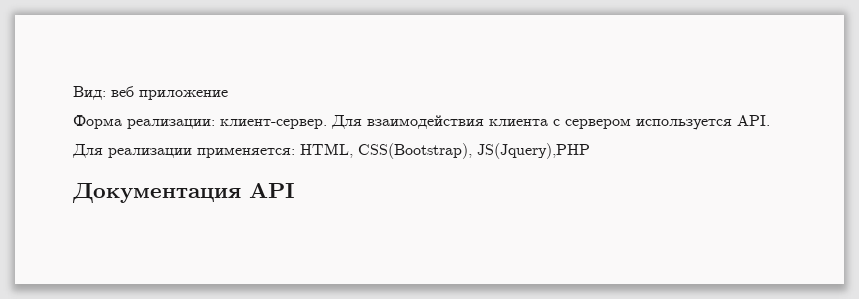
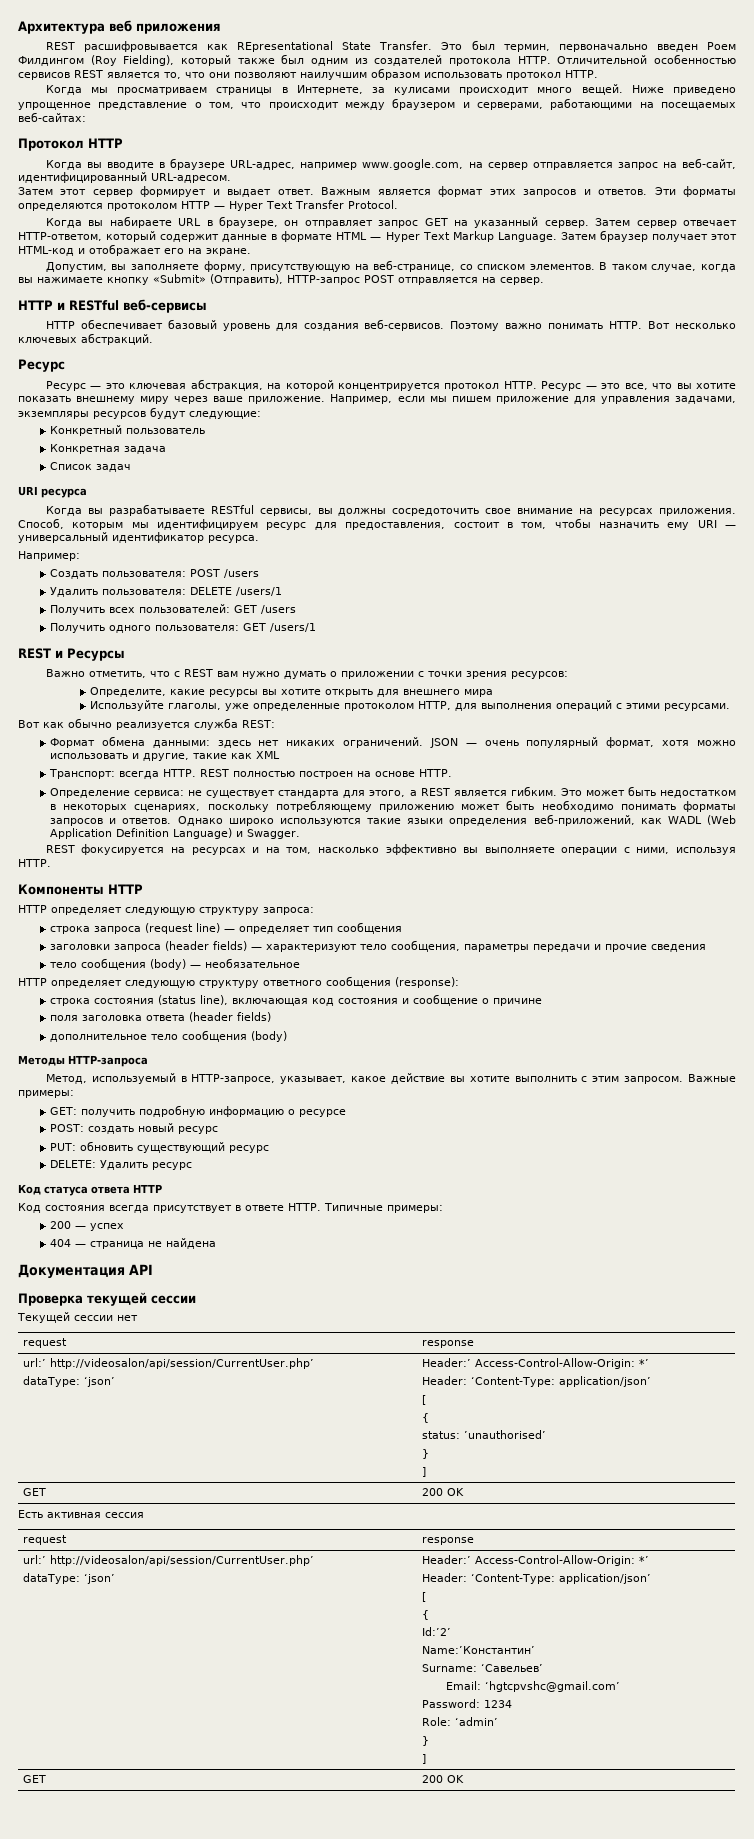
[73,86,228,100] [73,115,770,130] [72,143,590,159] [72,183,295,203] Вид: веб приложение // Форма реализации: клиент-сервер. Для взаимодействия клиента с сервером используется API. // Для реализации применяется: HTML, CSS(Bootstrap), JS(Jquery),PHP // Документация API -> [18,20,221,34] [45,40,736,52] [18,54,736,66] [18,68,598,80] [45,84,736,95] [18,98,737,110] [18,112,86,122] [18,138,123,151] [45,158,736,170] [18,172,231,183] [18,186,736,197] [18,200,398,211] [45,216,737,228] [18,230,737,242] [18,244,251,256] [45,260,736,272] [18,274,544,285] [18,299,207,313] [45,319,736,331] [18,333,153,345] [18,359,65,372] [45,379,736,391] [18,394,737,404] [18,407,261,419] [50,425,206,436] [50,444,167,454] [50,462,132,472] [18,486,87,498] [45,504,736,516] [18,518,736,530] [18,532,259,543] [18,551,80,561] [50,569,260,579] [50,587,283,597] [50,604,297,615] [50,623,317,633] [18,648,125,661] [45,669,568,679] [89,687,493,697] [89,700,730,711] [18,718,275,730] [50,736,736,748] [50,751,281,761] [49,769,453,779] [50,786,737,798] [50,800,736,812] [50,814,737,826] [50,828,301,839] [45,844,736,855] [18,859,51,867] [18,884,143,895] [18,905,314,915] [50,922,403,934] [50,940,707,952] [50,958,301,970] [18,976,459,988] [50,994,543,1006] [50,1012,272,1022] [50,1030,288,1042] [18,1055,148,1067] [45,1073,737,1084] [18,1090,74,1098] [50,1105,347,1117] [50,1123,219,1134] [50,1141,270,1153] [50,1160,193,1170] [18,1184,162,1196] [18,1203,443,1213] [50,1221,125,1231] [50,1238,217,1249] [18,1264,153,1279] [18,1292,196,1306] [17,1312,138,1323] [23,1338,68,1348] [422,1340,475,1348] [23,1358,315,1369] [23,1376,116,1387] [422,1358,650,1369] [422,1376,652,1387] [422,1395,427,1405] [422,1413,430,1423] [422,1430,547,1439] [422,1449,430,1459] [422,1467,427,1477] [23,1488,47,1496] [422,1488,465,1496] [18,1510,144,1518] [23,1535,68,1545] [422,1537,475,1545] [23,1555,315,1566] [23,1573,116,1584] [422,1555,650,1566] [422,1573,652,1584] [422,1592,427,1602] [422,1610,430,1620] [422,1627,452,1636] [422,1646,536,1654] [422,1664,544,1672] [446,1681,621,1692] [422,1699,513,1708] [422,1717,499,1726] [422,1736,430,1746] [422,1754,427,1764] [23,1775,47,1783] [422,1775,465,1783] Архитектура веб приложения // REST расшифровывается как REpresentational State Transfer. Это был термин, первоначально введен Роем Филдингом (Roy Fielding), который также был одним из создателей протокола HTTP. Отличительной особенностью сервисов REST является то, что они позволяют наилучшим образом использовать протокол HTTP. // Когда мы просматриваем страницы в Интернете, за кулисами происходит много вещей. Ниже приведено упрощенное представление о том, что происходит между браузером и серверами, работающими на посещаемых веб-сайтах: // Протокол HTTP // Когда вы вводите в браузере URL-адрес, например www.google.com, на сервер отправляется запрос на веб-сайт, идентифицированный URL-адресом. // Затем этот сервер формирует и выдает ответ. Важным является формат этих запросов и ответов. Эти форматы определяются протоколом HTTP — Hyper Text Transfer Protocol. // Когда вы набираете URL в браузере, он отправляет запрос GET на указанный сервер. Затем сервер отвечает HTTP-ответом, который содержит данные в формате HTML — Hyper Text Markup Language. Затем браузер получает этот HTML-код и отображает его на экране. // Допустим, вы заполняете форму, присутствующую на веб-странице, со списком элементов. В таком случае, когда вы нажимаете кнопку «Submit» (Отправить), HTTP-запрос POST отправляется на сервер. // HTTP и RESTful веб-сервисы // HTTP обеспечивает базовый уровень для создания веб-сервисов. Поэтому важно понимать HTTP. Вот несколько ключевых абстракций. // Ресурс // Ресурс — это ключевая абстракция, на которой концентрируется протокол HTTP. Ресурс — это все, что вы хотите показать внешнему миру через ваше приложение. Например, если мы пишем приложение для управления задачами, экземпляры ресурсов будут следующие: // Конкретный пользователь // Конкретная задача // Список задач // URI ресурса // Когда вы разрабатываете RESTful сервисы, вы должны сосредоточить свое внимание на ресурсах приложения. Способ, которым мы идентифицируем ресурс для предоставления, состоит в том, чтобы назначить ему URI — универсальный идентификатор ресурса. // Например: // Создать пользователя: POST /users // Удалить пользователя: DELETE /users/1 // Получить всех пользователей: GET /users // Получить одного пользователя: GET /users/1 // REST и Ресурсы // Важно отметить, что с REST вам нужно думать о приложении с точки зрения ресурсов: // Определите, какие ресурсы вы хотите открыть для внешнего мира // Используйте глаголы, уже определенные протоколом HTTP, для выполнения операций с этими ресурсами. // Вот как обычно реализуется служба REST: // Формат обмена данными: здесь нет никаких ограничений. JSON — очень популярный формат, хотя можно использовать и другие, такие как XML // Транспорт: всегда HTTP. REST полностью построен на основе HTTP. // Определение сервиса: не существует стандарта для этого, а REST является гибким. Это может быть недостатком в некоторых сценариях, поскольку потребляющему приложению может быть необходимо понимать форматы запросов и ответов. Однако широко используются такие языки определения веб-приложений, как WADL (Web Application Definition Language) и Swagger. // REST фокусируется на ресурсах и на том, насколько эффективно вы выполняете операции с ними, используя HTTP. // Компоненты HTTP // HTTP определяет следующую структуру запроса: // строка запроса (request line) — определяет тип сообщения // заголовки запроса (header fields) — характеризуют тело сообщения, параметры передачи и прочие сведения // тело сообщения (body) — необязательное // HTTP определяет следующую структуру ответного сообщения (response): // строка состояния (status line), включающая код состояния и сообщение о причине // поля заголовка ответа (header fields) // дополнительное тело сообщения (body) // Методы HTTP-запроса // Метод, используемый в HTTP-запросе, указывает, какое действие вы хотите выполнить с этим запросом. Важные примеры: // GET: получить подробную информацию о ресурсе // POST: создать новый ресурс // PUT: обновить существующий ресурс // DELETE: Удалить ресурс // Код статуса ответа HTTP // Код состояния всегда присутствует в ответе HTTP. Типичные примеры: // 200 — успех // 404 — cтраница не найдена // Документация API // Проверка текущей сессии // Текущей сессии нет // request | response // url:’ http://videosalon/api/session/CurrentUser.php’ // dataType: ‘json’ | Header:’ Access-Control-Allow-Origin: *’ // Header: ‘Content-Type: application/json’ // [ // { // status: ’unauthorised’ // } // ] // GET | 200 OK // Есть активная сессия // request | response // url:’ http://videosalon/api/session/CurrentUser.php’ // dataType: ‘json’ | Header:’ Access-Control-Allow-Origin: *’ // Header: ‘Content-Type: application/json’ // [ // { // Id:’2’ // Name:’Константин’ // Surname: ‘Савельев’ // Email: ‘hgtcpvshc@gmail.com’ // Password: 1234 // Role: ‘admin’ // } // ] // GET | 200 OK

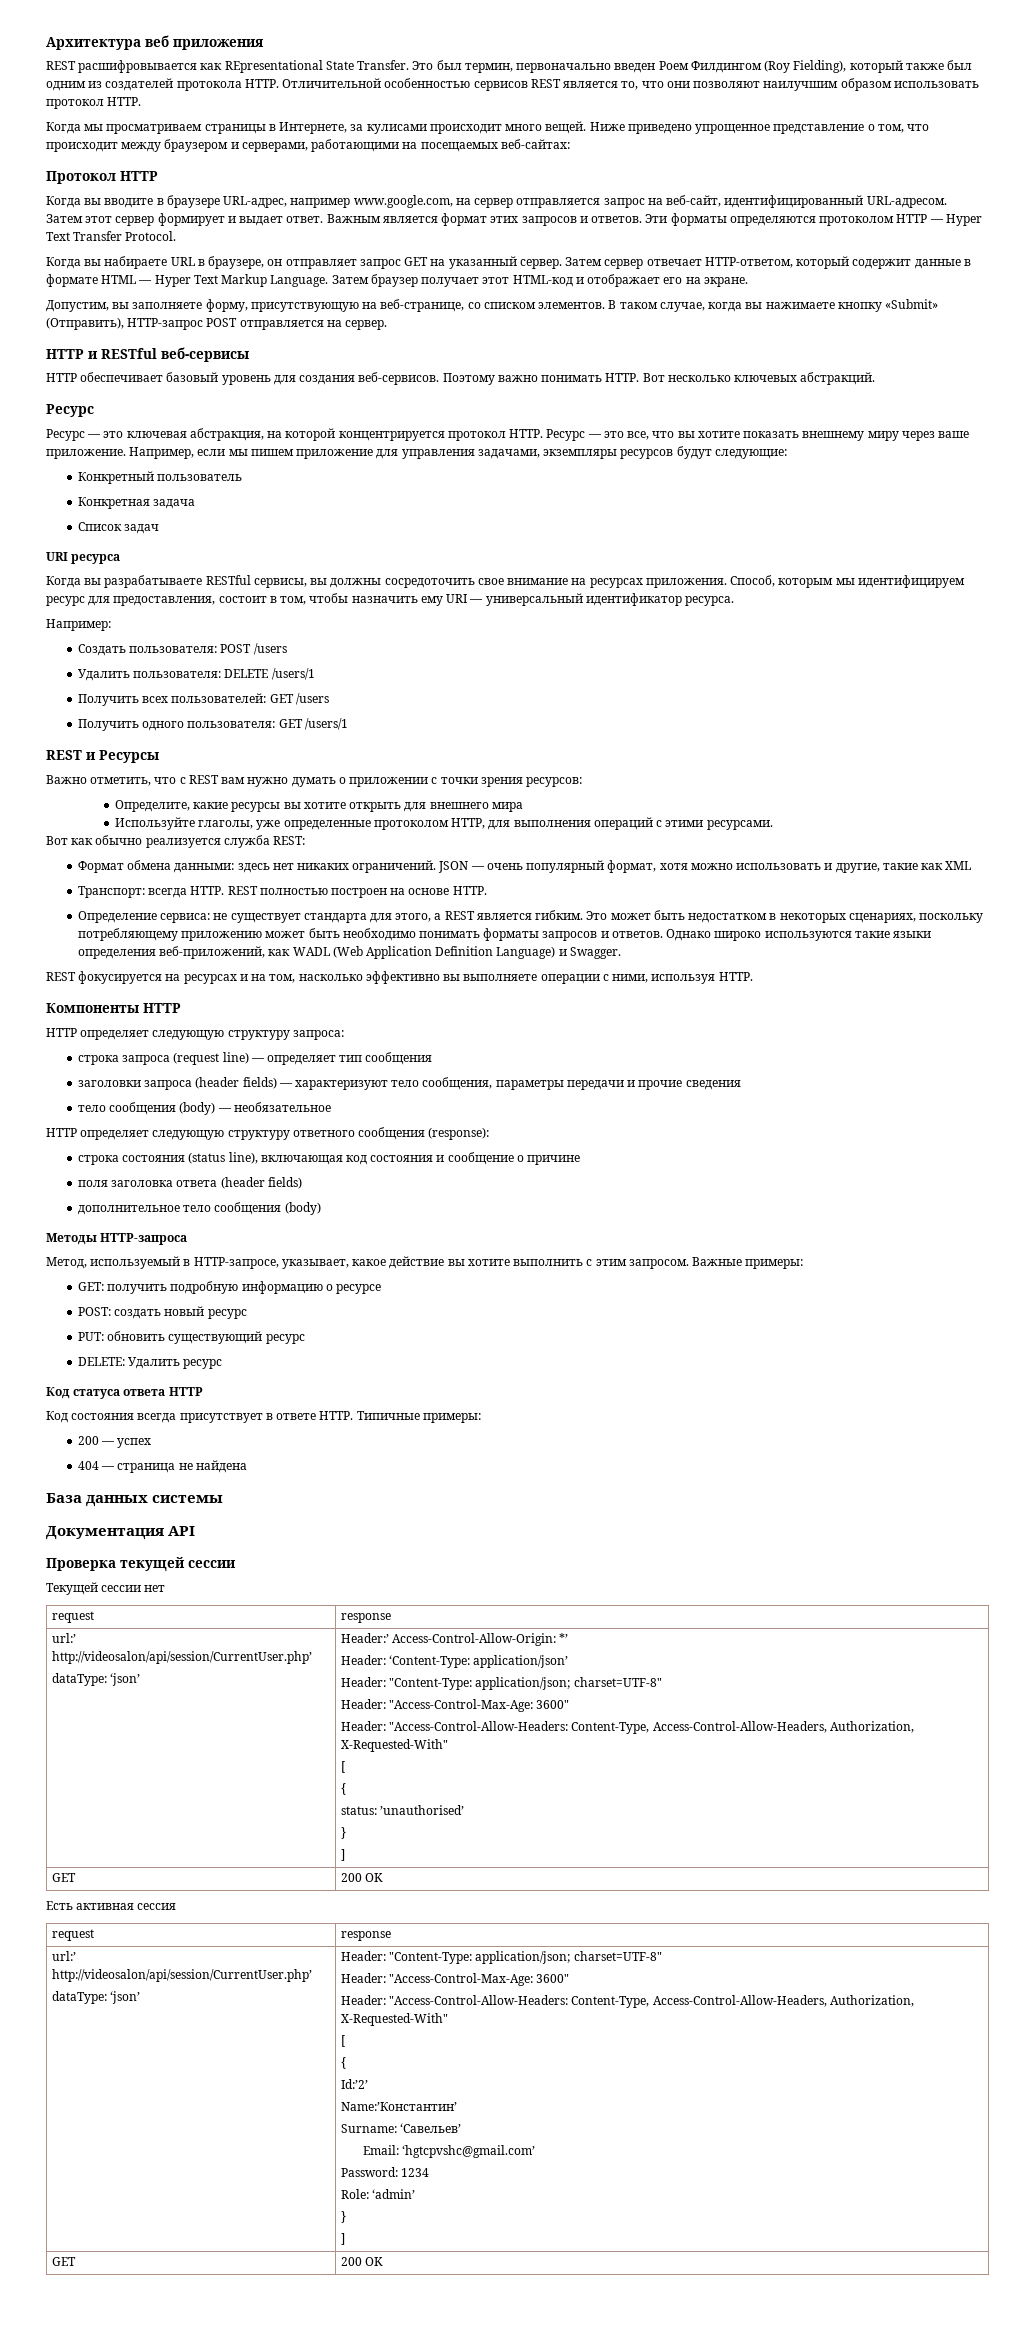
(217, 1243) none -> [46,1493,224,1507] // База данных системы
(652, 1381) none -> [340,1677,662,1690] [340,1699,570,1712] [340,1721,914,1734] [340,1739,448,1752] // Header: "Content-Type: application/json; charset=UTF-8" // Header: "Access-Control-Max-Age: 3600" // Header: "Access-Control-Allow-Headers: Content-Type, Access-Control-Allow-Headers, Authorization, X-Requested-With"
[422,1555,650,1566] [422,1573,652,1584] Header:’ Access-Control-Allow-Origin: *’ // Header: ‘Content-Type: application/json’ -> [340,1951,662,1964] [340,1973,570,1986] [340,1995,914,2008] [340,2013,448,2026] Header: "Content-Type: application/json; charset=UTF-8" // Header: "Access-Control-Max-Age: 3600" // Header: "Access-Control-Allow-Headers: Content-Type, Access-Control-Allow-Headers, Authorization, X-Requested-With"

